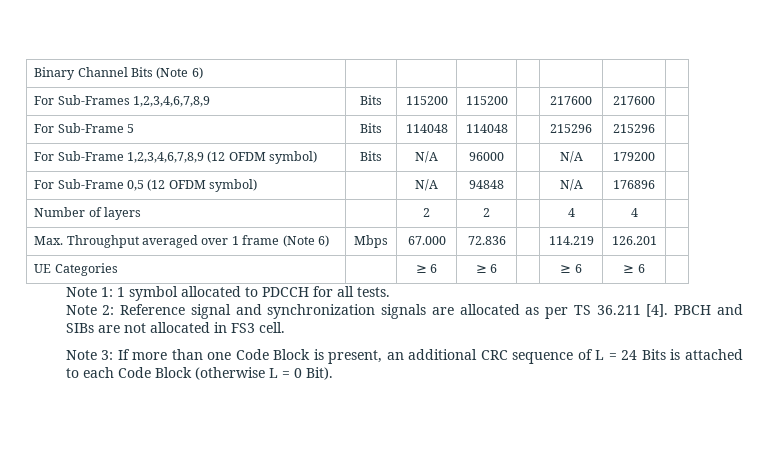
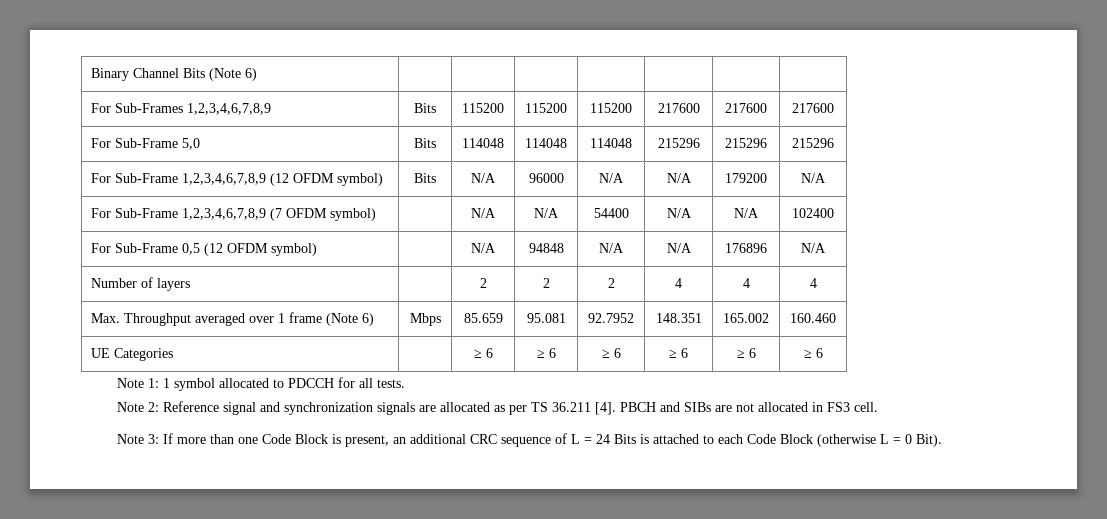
(508, 100) none -> [590,103,632,113] 115200
[34,123,135,133] // For Sub-Frame 5 -> [792,103,834,113] [91,138,201,150] 217600 // For Sub-Frame 5,0
(508, 128) none -> [590,138,632,148] 114048
(655, 128) none -> [792,138,834,148] 215296
(504, 156) none -> [599,173,624,183] N/A
(655, 156) none -> [801,173,826,183] [91,208,377,221] [471,208,496,218] [534,208,559,218] [593,208,629,218] [666,208,692,218] [734,208,759,218] [792,208,834,218] N/A // For Sub-Frame 1,2,3,4,6,7,8,9 (7 OFDM symbol) | | N/A | N/A | 54400 | N/A | N/A | 102400
(504, 184) none -> [599,243,624,253] N/A
(655, 184) none -> [801,243,826,253] N/A
(490, 212) none -> [607,278,615,288] 2
(638, 212) none -> [809,278,817,288] 4
[407,236,446,245] [467,236,506,245] [548,236,594,245] [611,236,657,245] 67.000 | 72.836 | | 114.219 | 126.201 | -> [463,313,503,323] [526,313,566,323] [588,313,634,323] [655,313,702,323] [723,313,769,323] [790,313,836,323] 85.659 | 95.081 | 92.7952 | 148.351 | 165.002 | 160.460
[560,264,582,273] [623,264,645,273] | ≥ 6 | ≥ 6 | -> [601,348,621,358] [669,348,688,358] [736,348,756,358] [803,348,823,358] ≥ 6 | ≥ 6 | ≥ 6 | ≥ 6

